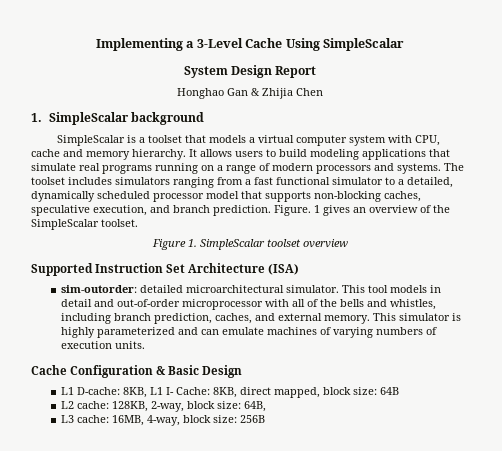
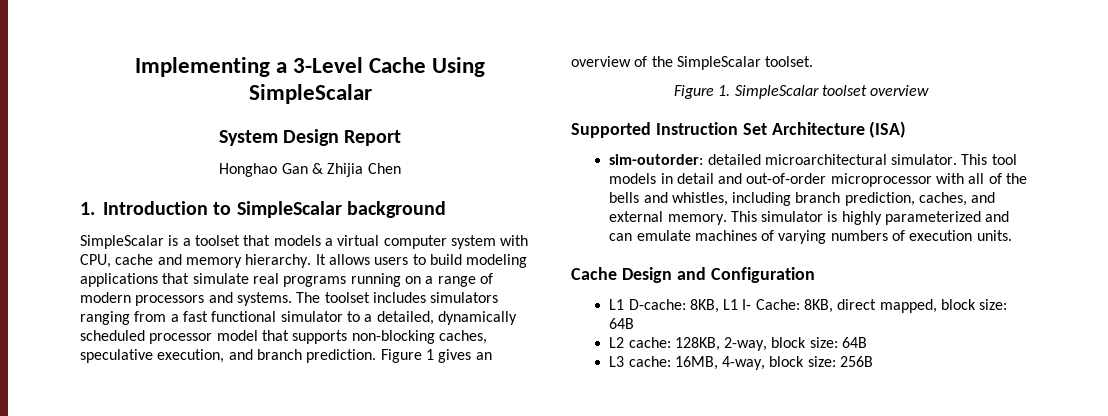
(42, 117) none -> [103,201,232,215] Introduction to
[274,205,311,216] Figure. -> [380,349,422,363] Figure
(67, 370) none -> [621,267,706,283] Design and
[156,365,243,378] & Basic Design -> (815, 275) none
[244,401,267,412] 64B, -> [842,337,868,348] 64B

